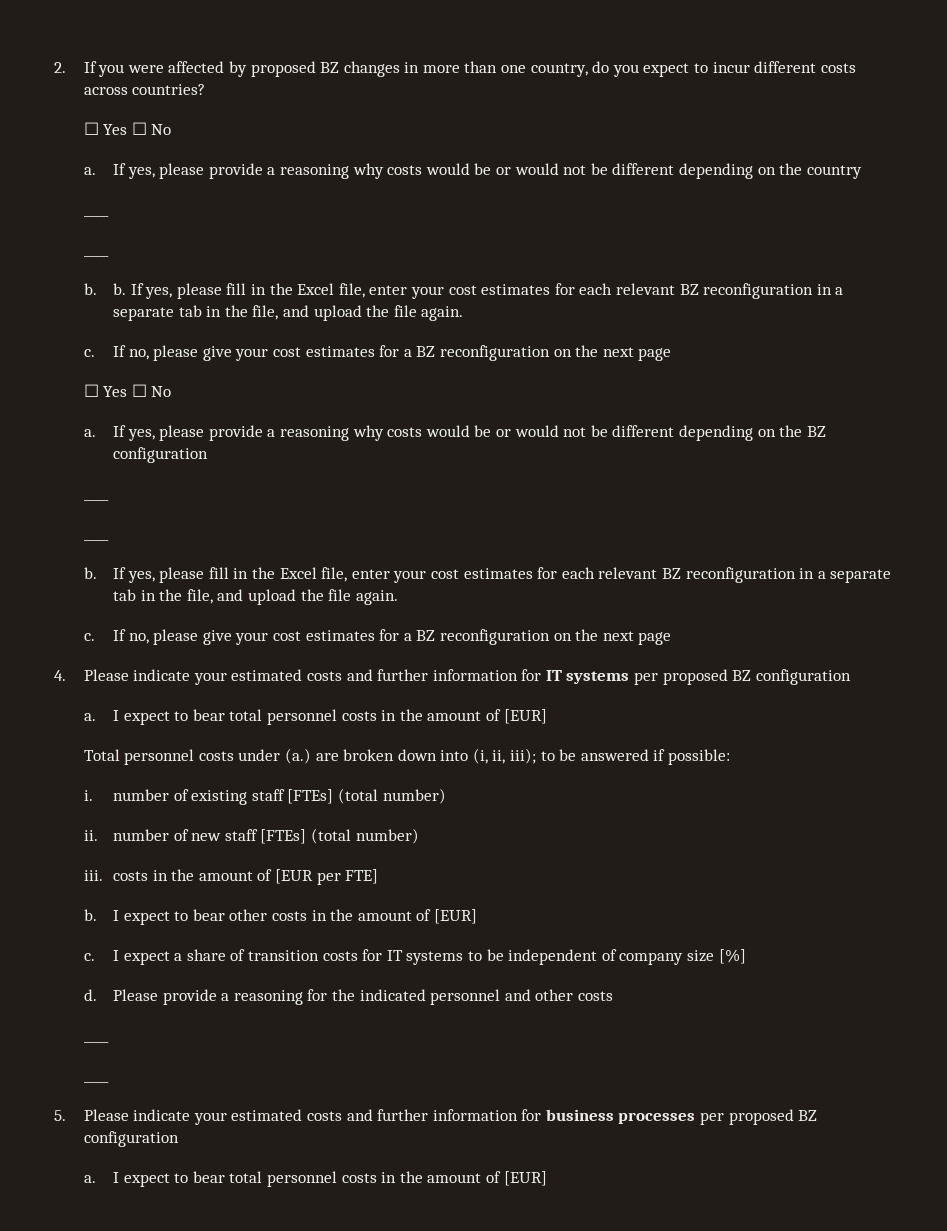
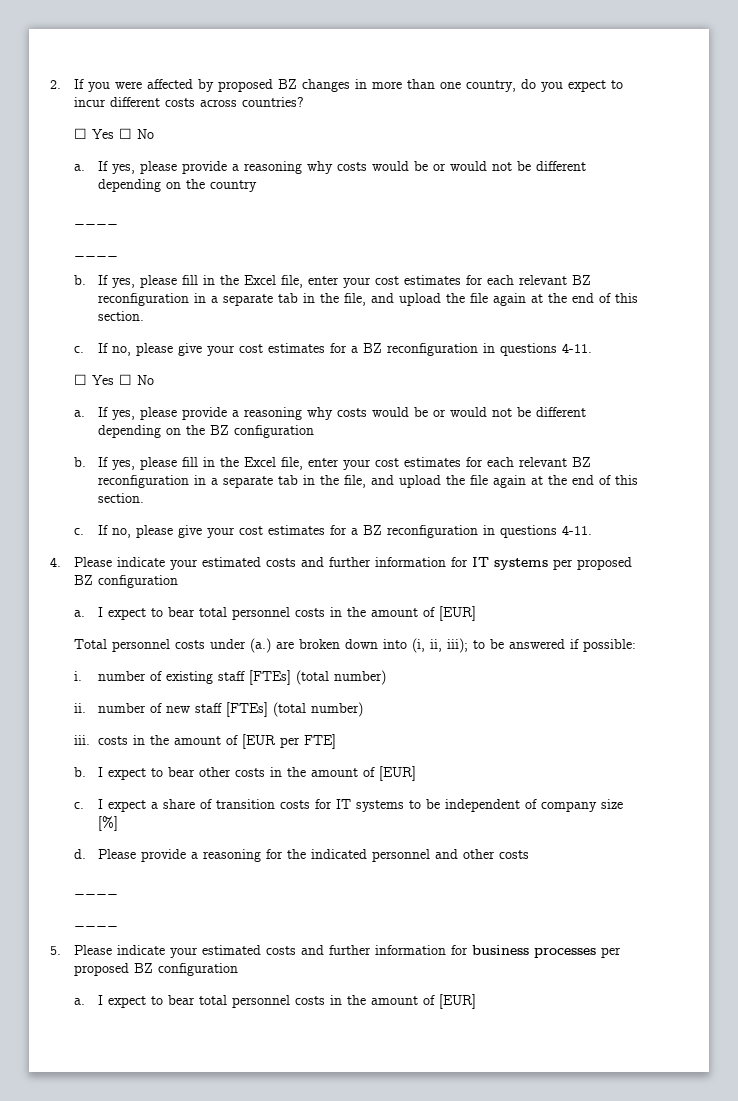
[113,283,127,295] b. -> (86, 280) none
[421,306,464,321] again. -> [492,293,638,306] [97,311,144,321] again at the end of this section.
[553,345,672,361] on the next page -> [482,343,592,356] in questions 4-11.
[83,499,109,501] [83,539,109,541] // ____ // ____ -> (314, 431) none
[355,590,398,605] again. -> [492,475,638,488] [97,493,144,503] again at the end of this section.
[553,629,672,645] on the next page -> [482,525,592,538] in questions 4-11.

